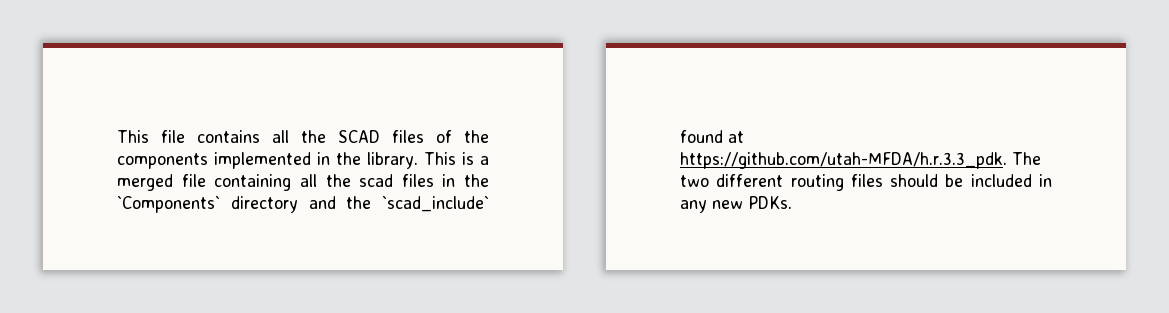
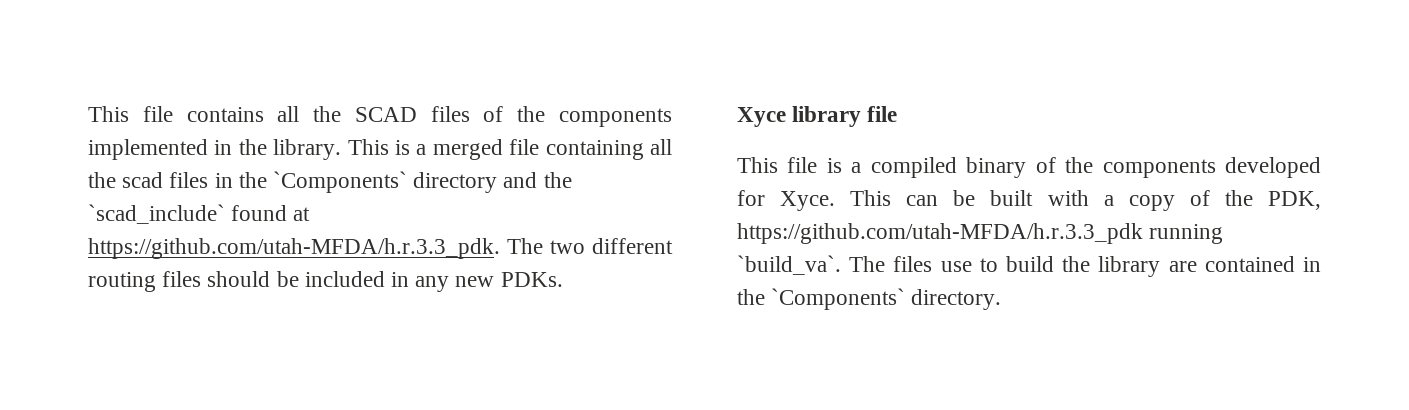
(792, 202) none -> [737,106,898,127] [737,157,1321,178] [737,190,1321,211] [737,223,1224,244] [737,255,1321,277] [737,288,1002,310] // Xyce library file // This file is a compiled binary of the components developed for Xyce. This can be built with a copy of the PDK, https://github.com/utah-MFDA/h.r.3.3_pdk running `build_va`. The files use to build the library are contained in the `Components` directory.

